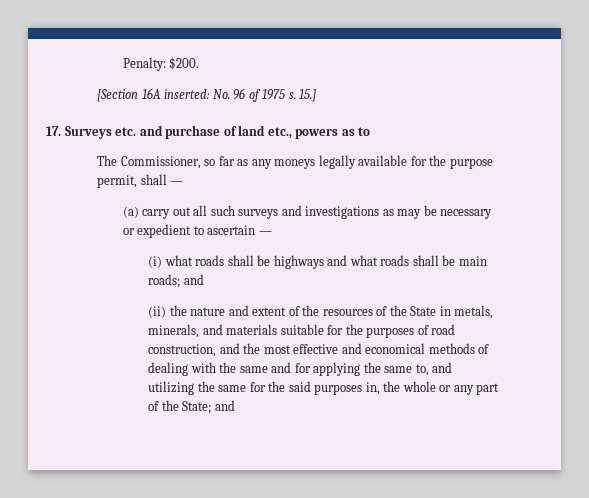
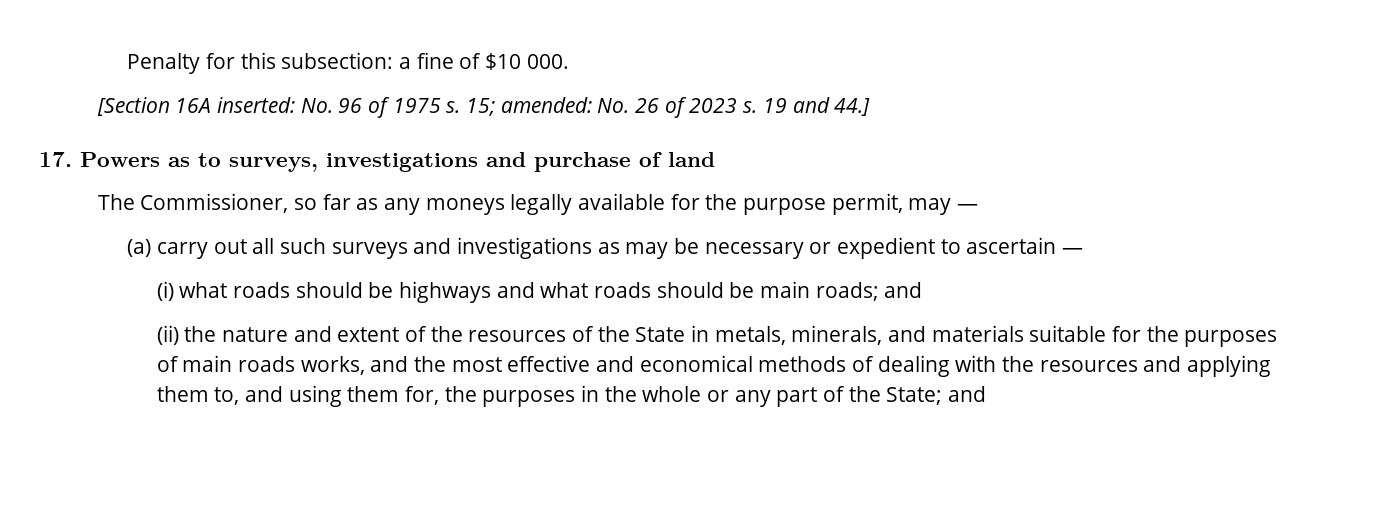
[122,57,200,71] Penalty: $200. -> [127,52,569,74] Penalty for this subsection: a fine of $10 000.
[299,89,317,102] [46,126,137,139] 15.] // 17. Surveys etc. -> [466,97,871,118] [39,152,478,172] 15; amended: No. 26 of 2023 s. 19 and 44.] // 17. Powers as to surveys, investigations
[267,127,371,139] etc., powers as to -> (715, 159) none
[140,174,167,185] shall -> [908,198,952,215] may
[227,255,254,266] shall -> [295,282,363,298] should
[412,255,439,266] shall -> [656,282,724,298] should
[431,324,456,335] [148,344,217,357] road construction, -> [182,355,365,375] main roads works,
[239,362,453,376] [148,381,380,395] same and for applying the same to, and utilizing the same for the said purposes in, -> [1039,355,1271,377] [156,385,599,407] resources and applying them to, and using them for, the purposes in

